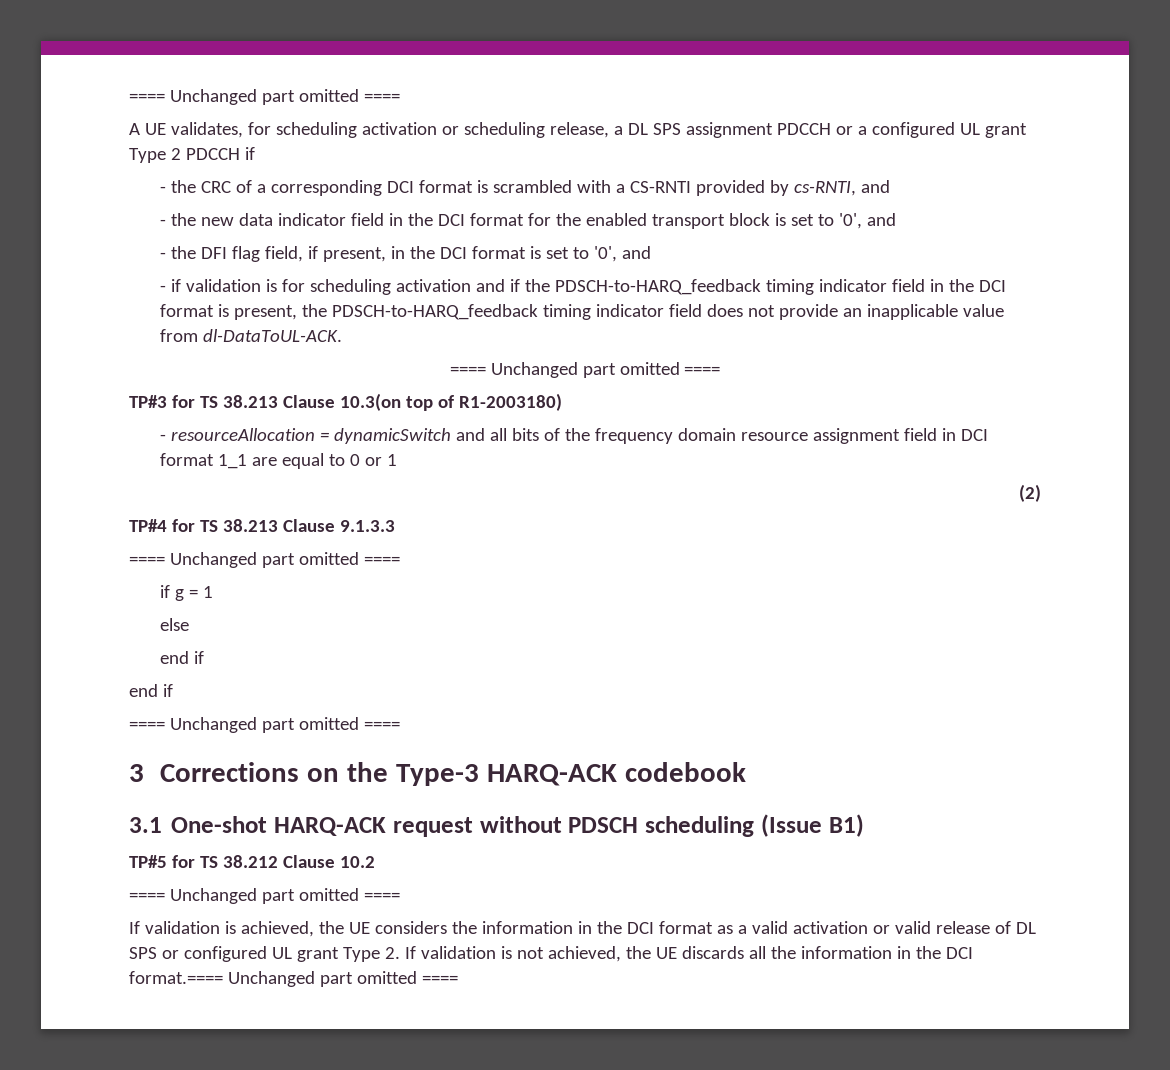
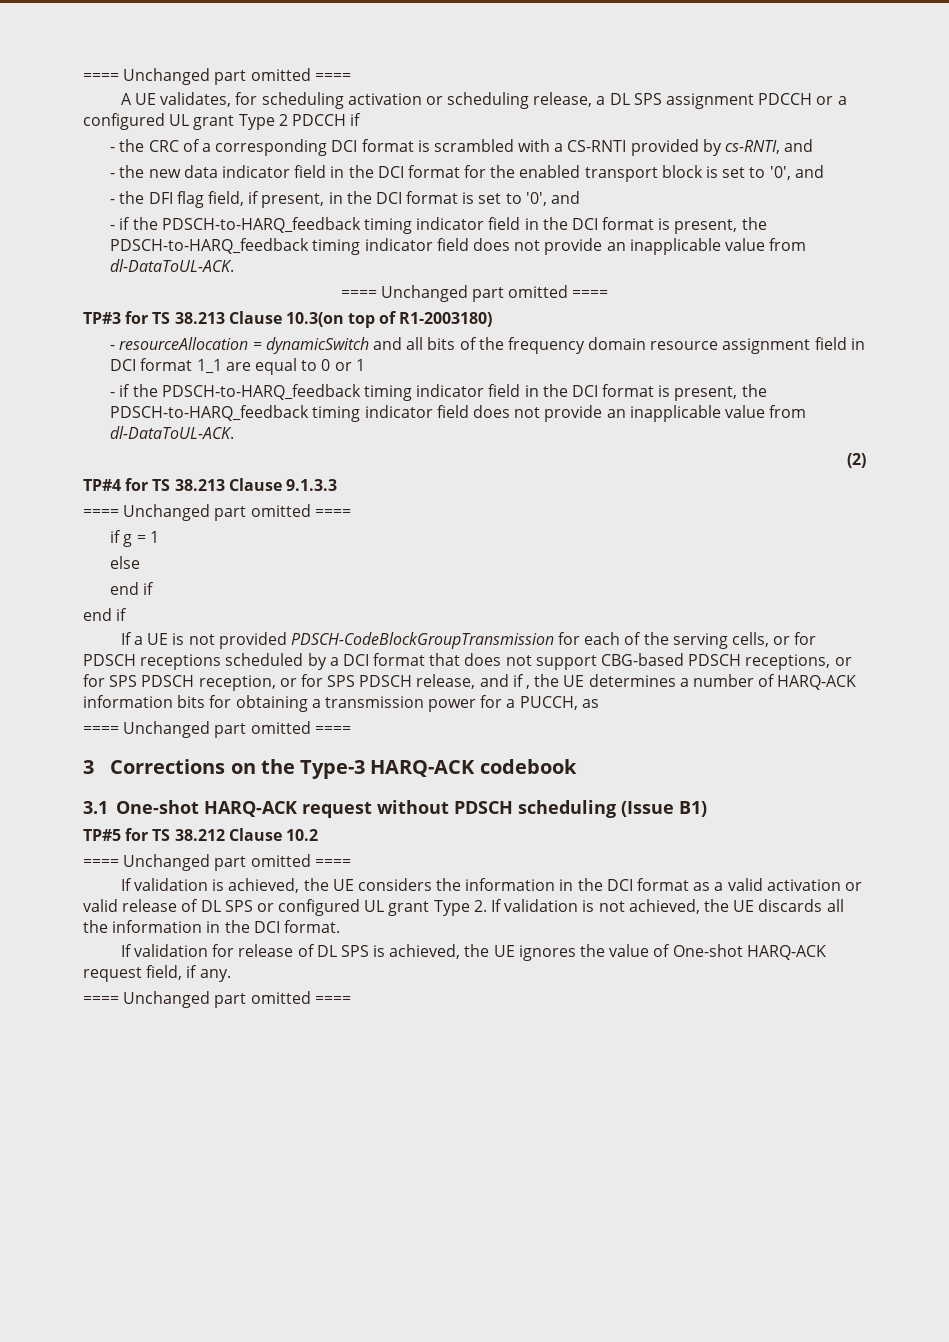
[186,279,521,295] validation is for scheduling activation and if -> (131, 223) none
(398, 460) none -> [110,384,767,401] [110,405,807,422] [110,426,235,439] // - if the PDSCH-to-HARQ_feedback timing indicator field in the DCI format is present, the PDSCH-to-HARQ_feedback timing indicator field does not provide an inapplicable value from dl-DataToUL-ACK.
(173, 690) none -> [120,632,817,649] [83,653,852,670] [83,674,857,691] [83,695,599,712] // If a UE is not provided PDSCH-CodeBlockGroupTransmission for each of the serving cells, or for PDSCH receptions scheduled by a DCI format that does not support CBG-based PDSCH receptions, or for SPS PDSCH reception, or for SPS PDSCH release, and if , the UE determines a number of HARQ-ACK information bits for obtaining a transmission power for a PUCCH, as
[129,971,223,984] format.==== -> [283,920,340,933] [120,944,826,961] [83,965,231,982] [83,996,119,1004] format. // If validation for release of DL SPS is achieved, the UE ignores the value of One-shot HARQ-ACK request field, if any. // ====

